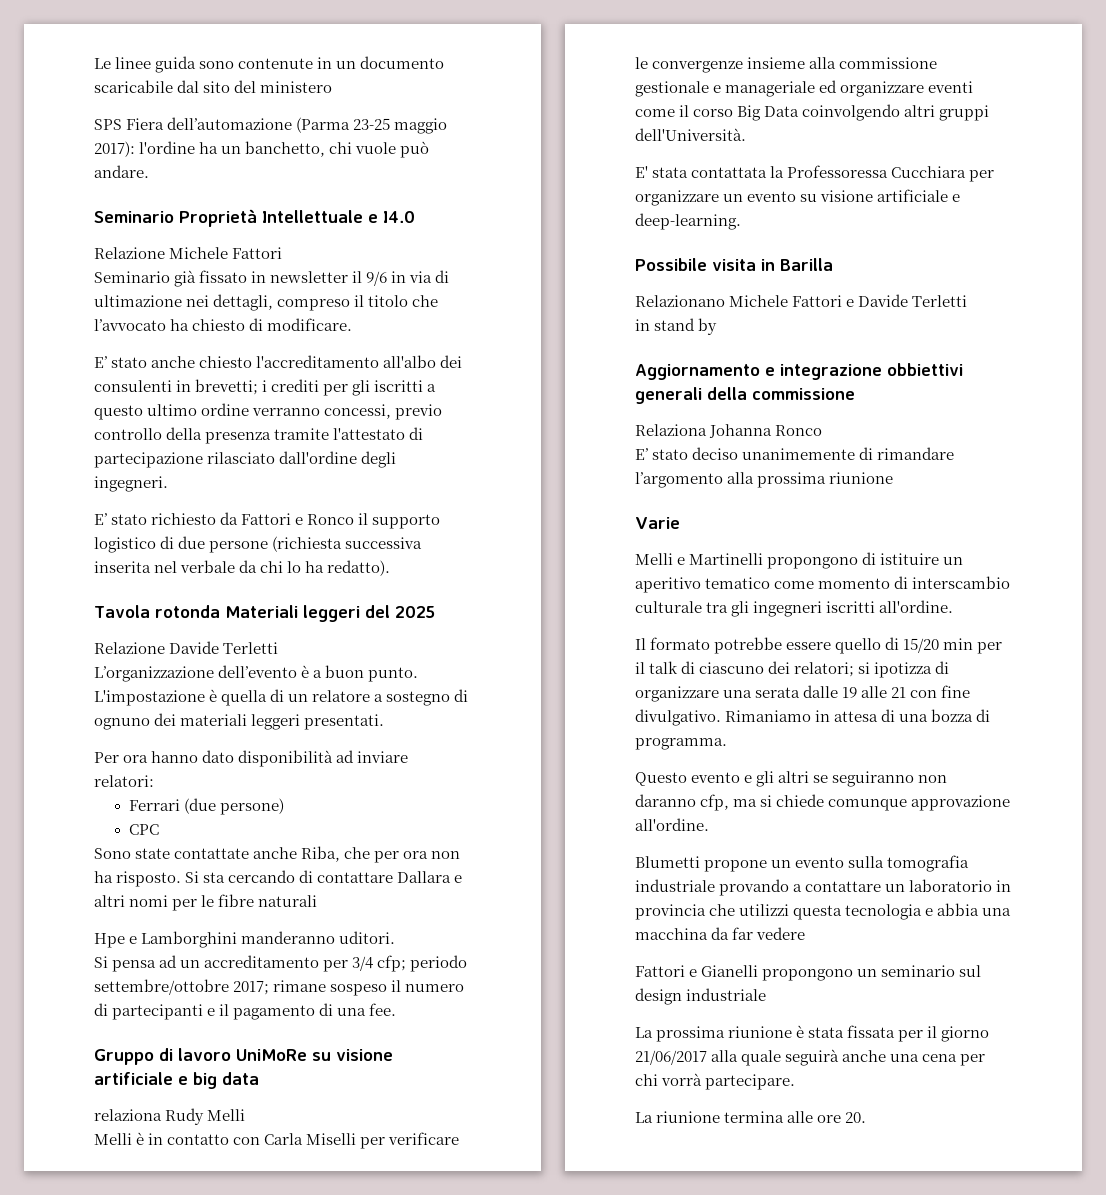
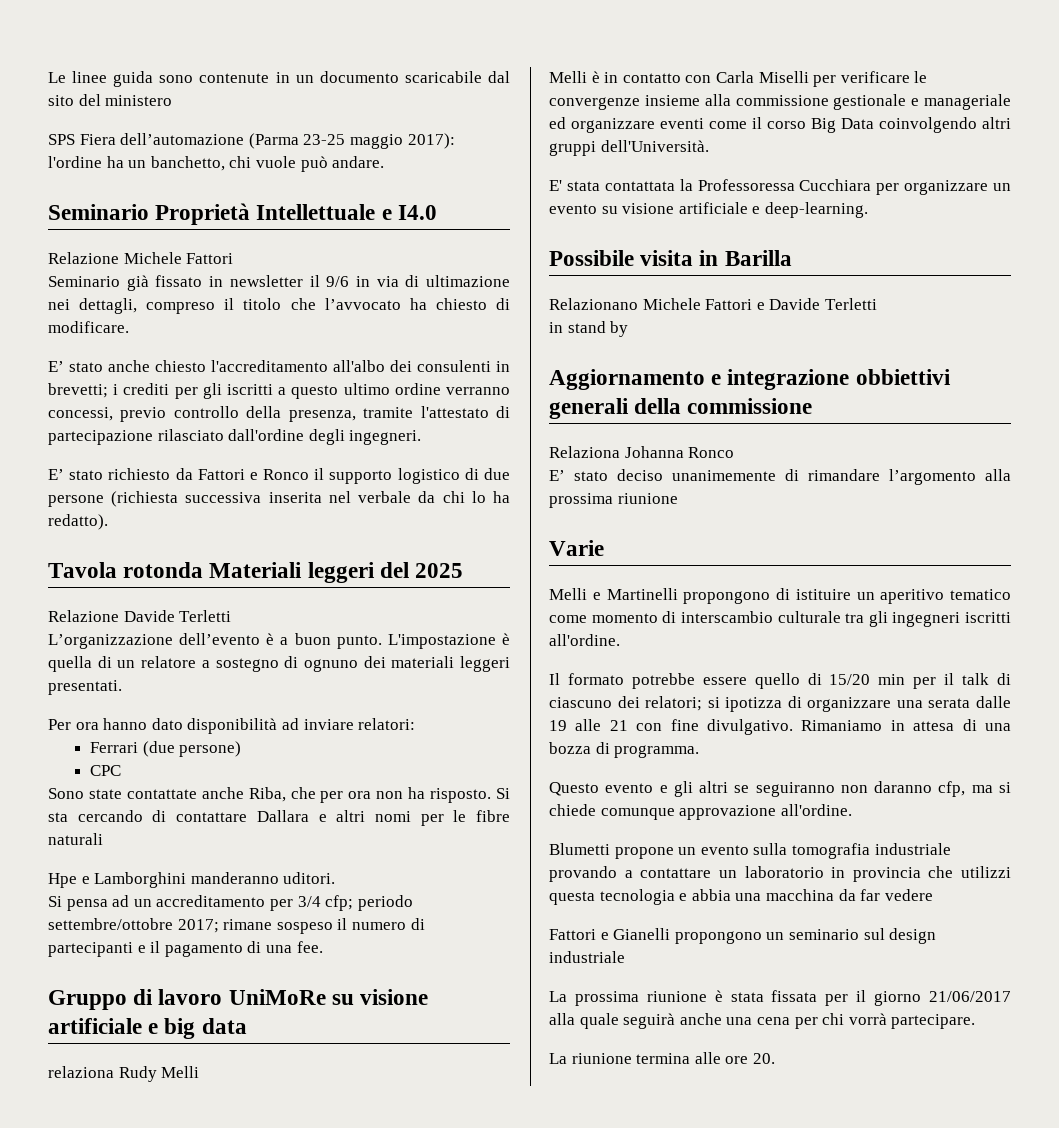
[205,432,272,444] presenza -> [288,410,356,422] presenza,

